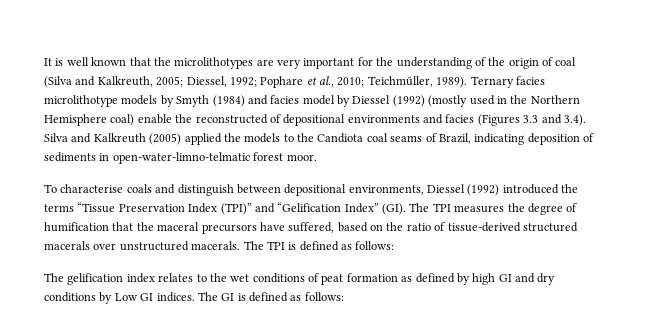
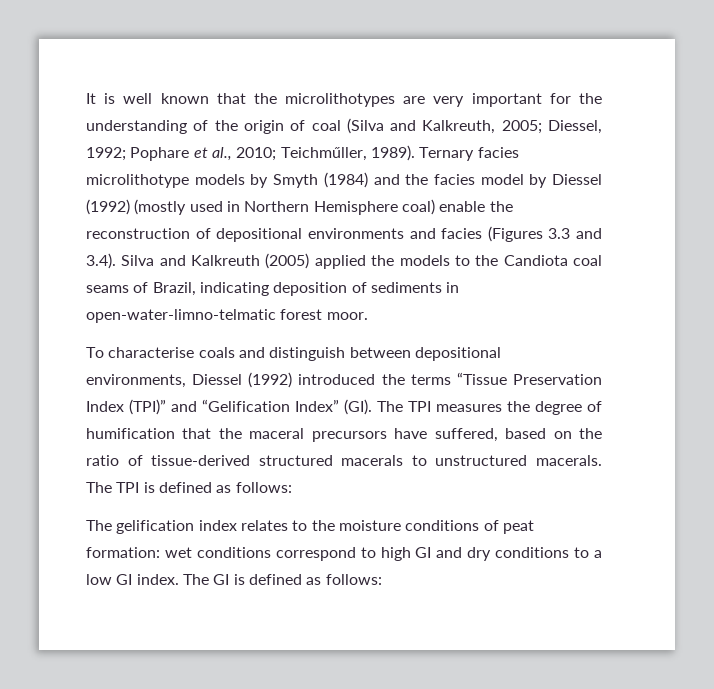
(268, 100) none -> [405,174,429,185] the
[510,95,528,104] the -> (240, 206) none
[195,114,268,124] reconstructed -> [86,228,190,239] reconstruction
[93,243,117,250] over -> [411,455,427,466] to
[230,274,250,282] wet -> [338,520,401,531] moisture
[346,273,470,285] formation as defined by -> [86,547,376,561] formation: wet conditions correspond to
[99,292,195,304] by Low GI indices. -> [574,547,603,558] [86,574,179,585] to a low GI index.

